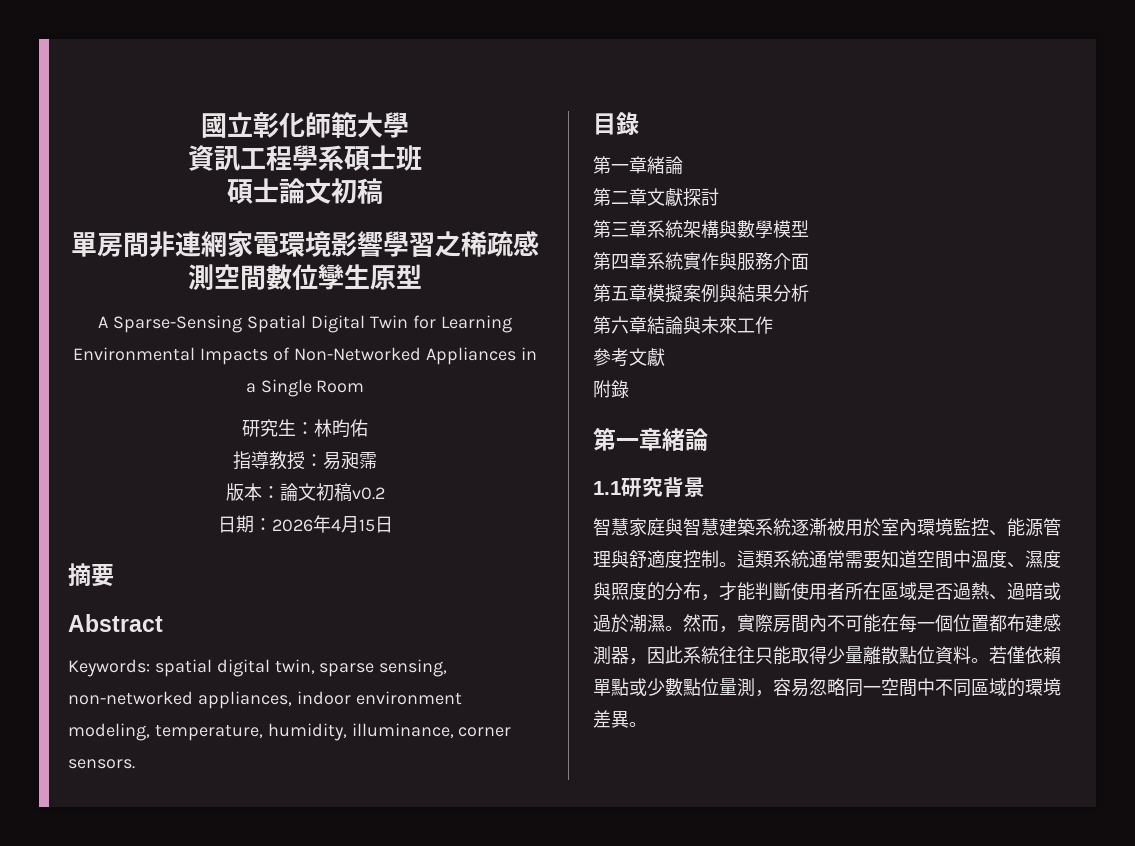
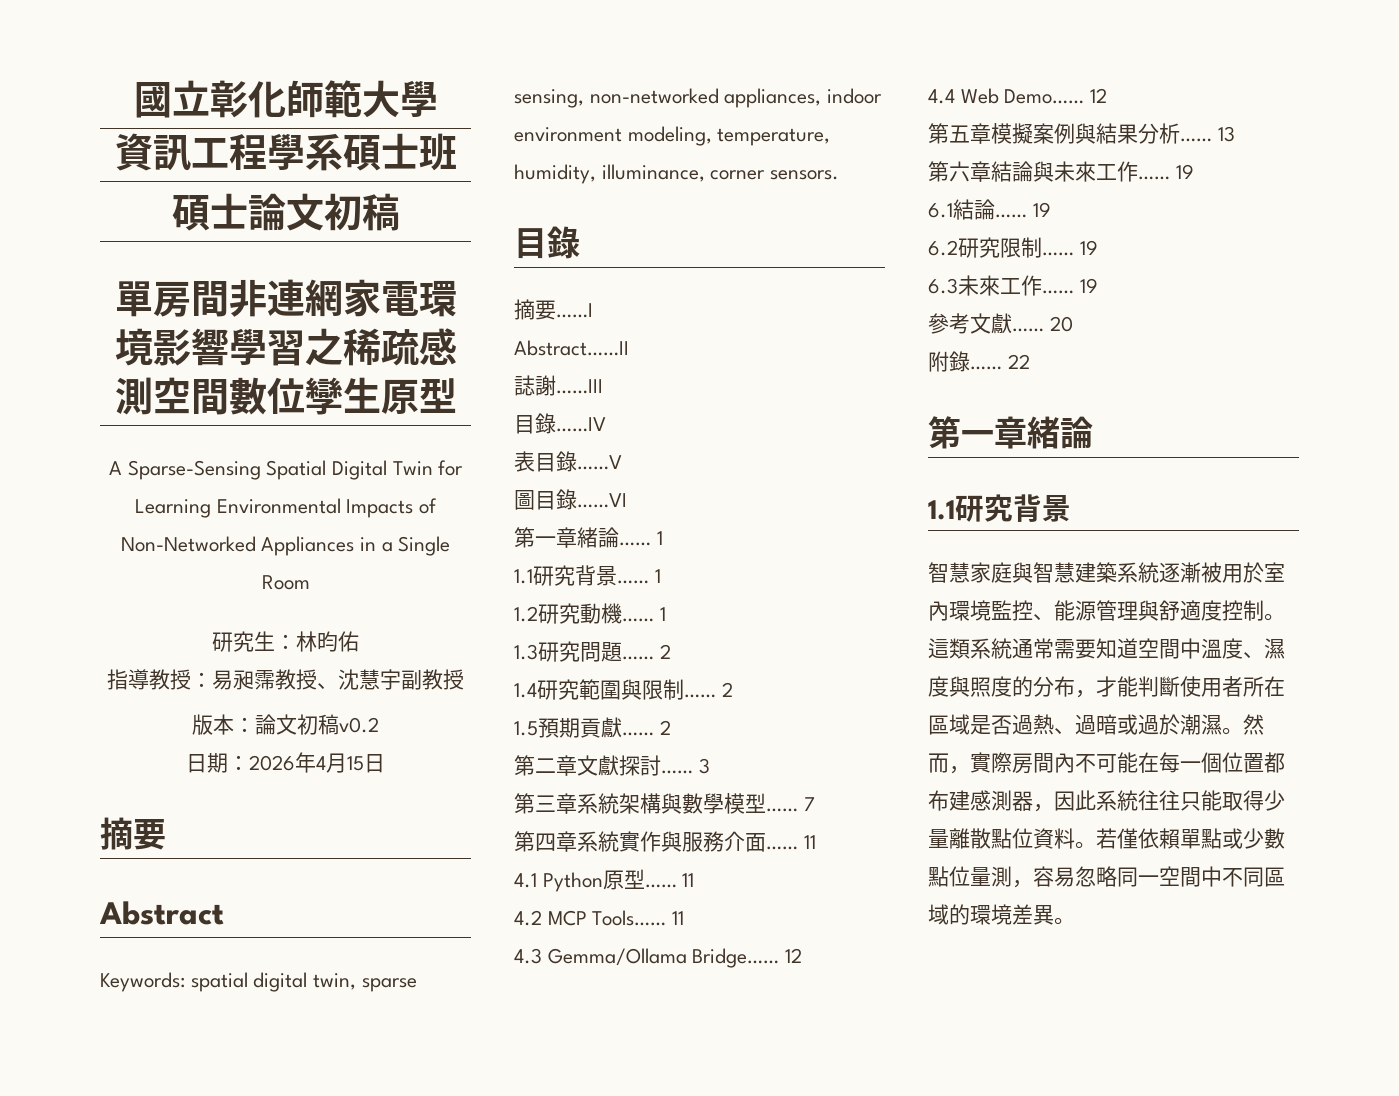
(377, 460) none -> [275,669,464,690] 教授、沈慧宇副教授
[593,156,683,174] 第一章緒論 -> [514,299,593,320] [514,340,629,356] [514,375,603,396] [514,413,606,434] [514,451,622,472] [514,489,627,510] [514,527,663,548] [514,565,661,586] [514,603,666,624] [514,641,671,662] [514,679,733,700] [514,717,671,738] 摘要……I // Abstract……II // 誌謝……III // 目錄……IV // 表目錄……V // 圖目錄……VI // 第一章緒論…… 1 // 1.1研究背景…… 1 // 1.2研究動機…… 1 // 1.3研究問題…… 2 // 1.4研究範圍與限制…… 2 // 1.5預期貢獻…… 2
(719, 197) none -> [661,758,710,774] …… 3
(809, 228) none -> [766,797,815,812] …… 7
(809, 261) none -> [766,835,816,850] [514,869,695,892] [514,910,685,926] [514,948,803,968] [928,88,1108,104] …… 11 // 4.1 Python原型…… 11 // 4.2 MCP Tools…… 11 // 4.3 Gemma/Ollama Bridge…… 12 // 4.4 Web Demo…… 12
(809, 293) none -> [1180,126,1235,142] …… 13
(773, 325) none -> [1138,164,1194,180] [928,199,1051,220] [928,237,1098,258] [928,275,1098,296] …… 19 // 6.1結論…… 19 // 6.2研究限制…… 19 // 6.3未來工作…… 19
(665, 357) none -> [1012,316,1073,332] …… 20
(629, 389) none -> [970,354,1030,370] …… 22

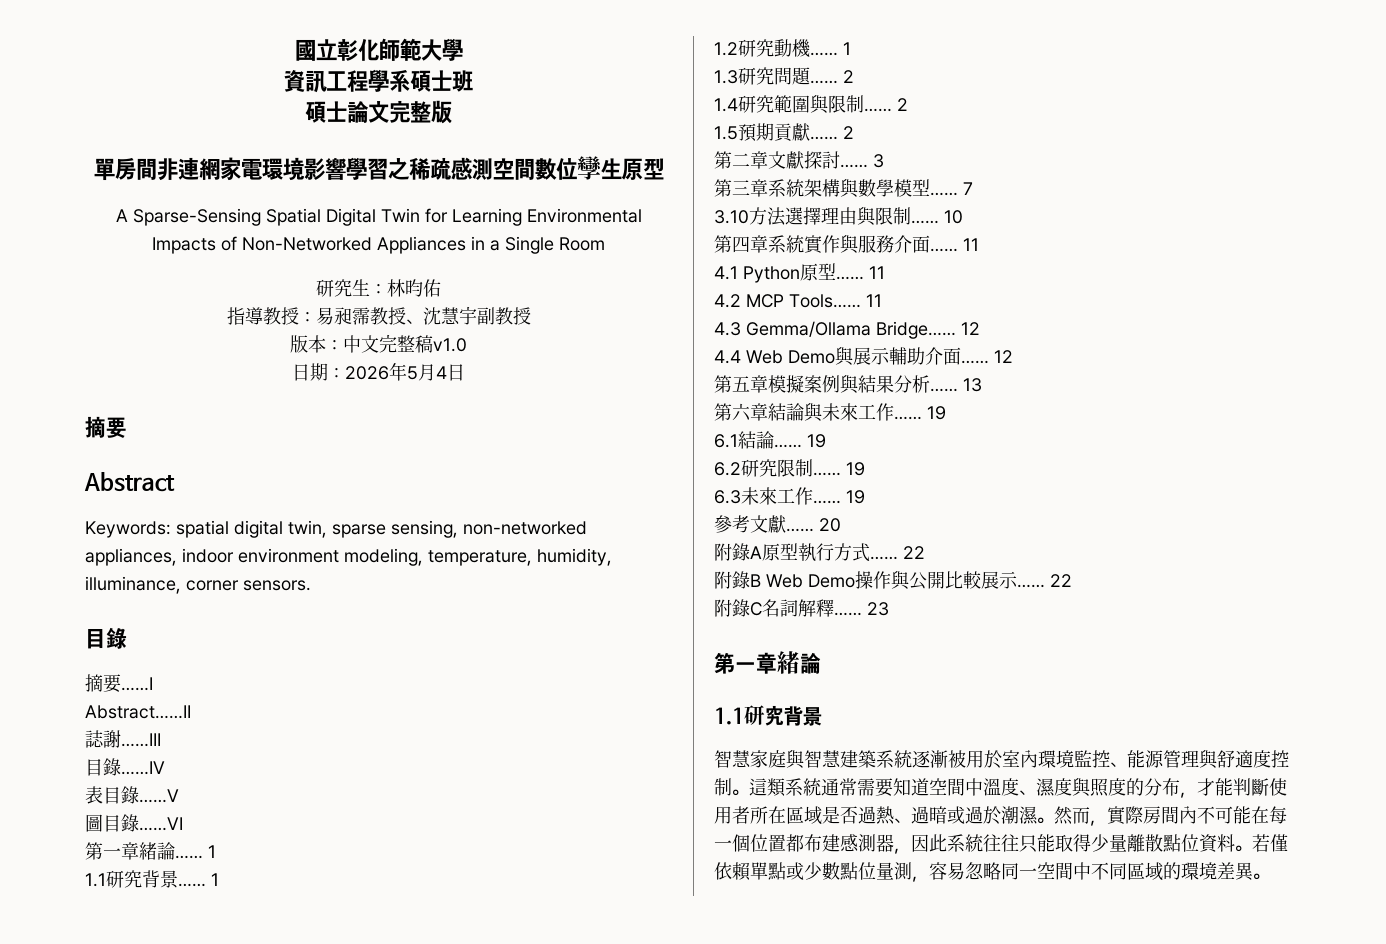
[323,193,400,231] 初稿 -> [389,100,452,124] 完整版
[255,714,379,735] 論文初稿v0.2 -> [343,334,467,353] 中文完整稿v1.0
[316,753,364,773] 4月15 -> [407,364,447,381] 5月4
(815, 804) none -> [714,206,963,226] // 3.10方法選擇理由與限制…… 10
[1004,89,1085,104] Demo…… -> [788,346,989,366] Demo與展示輔助介面……
[970,354,1030,370] …… 22 -> [750,543,925,562] [714,570,1072,590] [714,599,889,617] A原型執行方式…… 22 // 附錄B Web Demo操作與公開比較展示…… 22 // 附錄C名詞解釋…… 23

